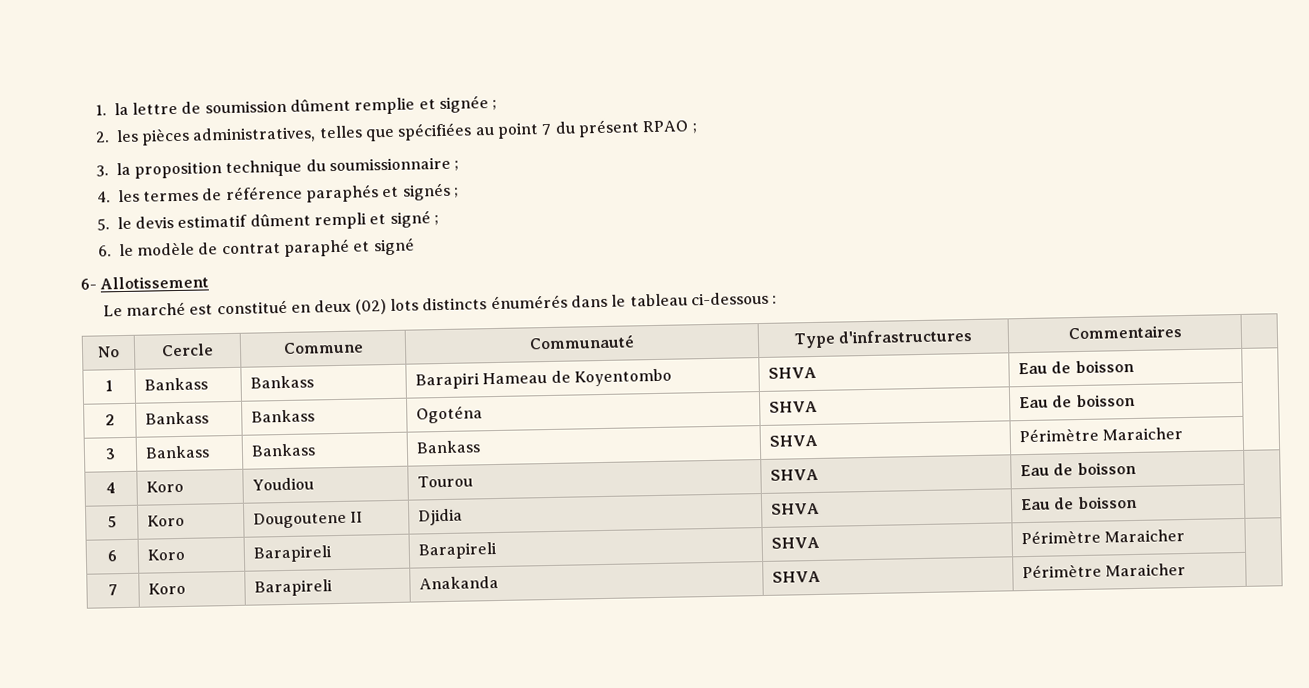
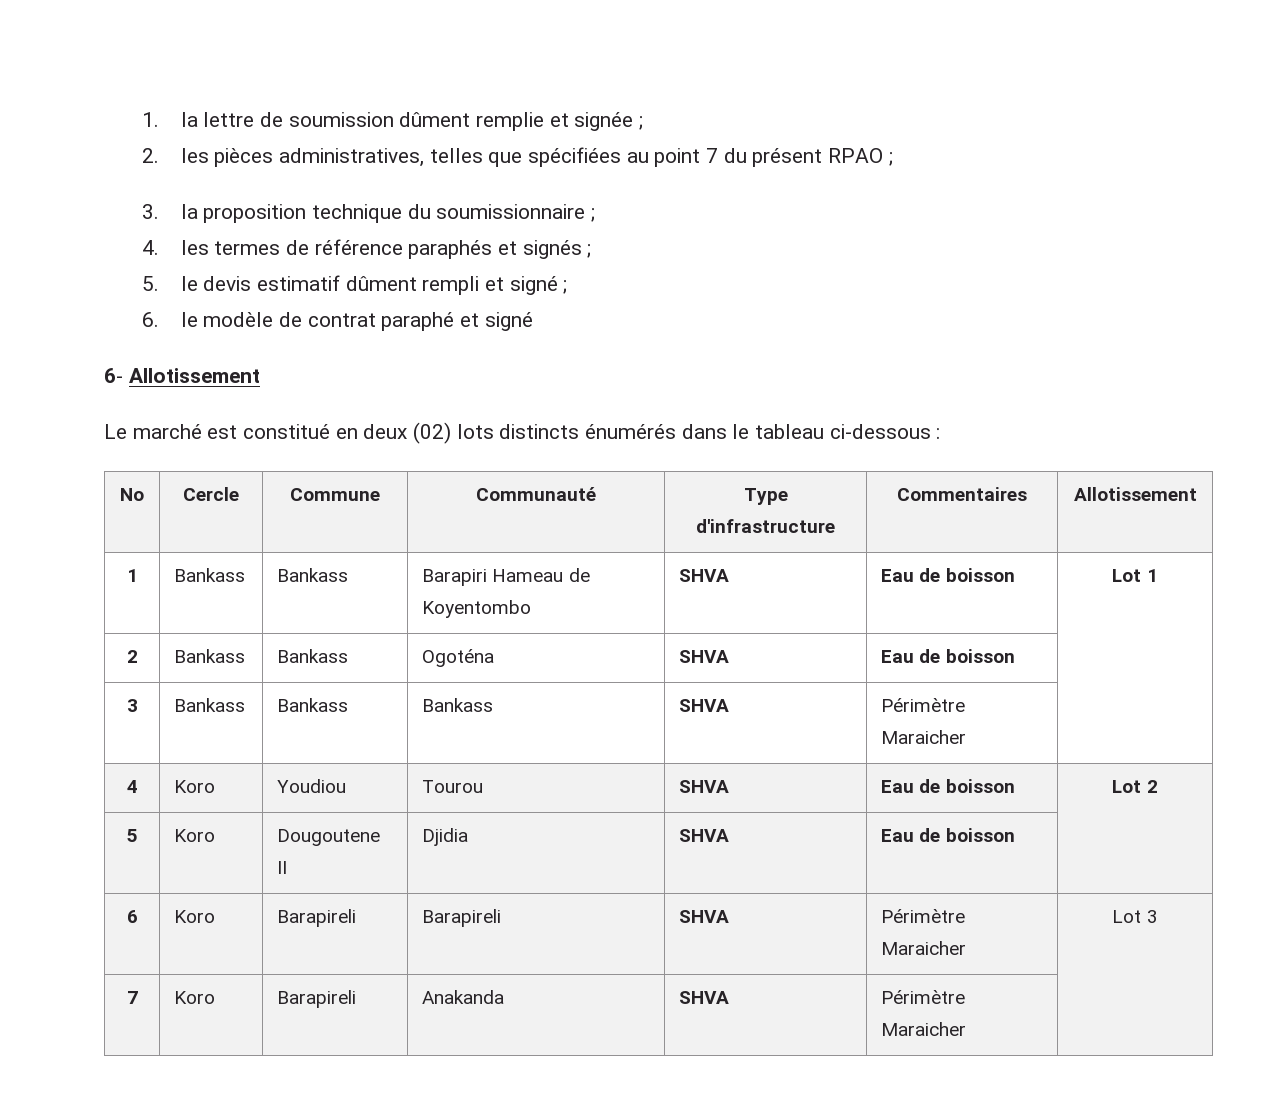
[838,328,973,344] d'infrastructures -> [696,519,835,533] d'infrastructure
(1182, 332) none -> [1073,487,1197,501] Allotissement
(1135, 366) none -> [1112,569,1158,582] Lot 1
(1137, 468) none -> [1112,780,1158,793] Lot 2
(1186, 536) none -> [1112,910,1158,923] Lot 3

